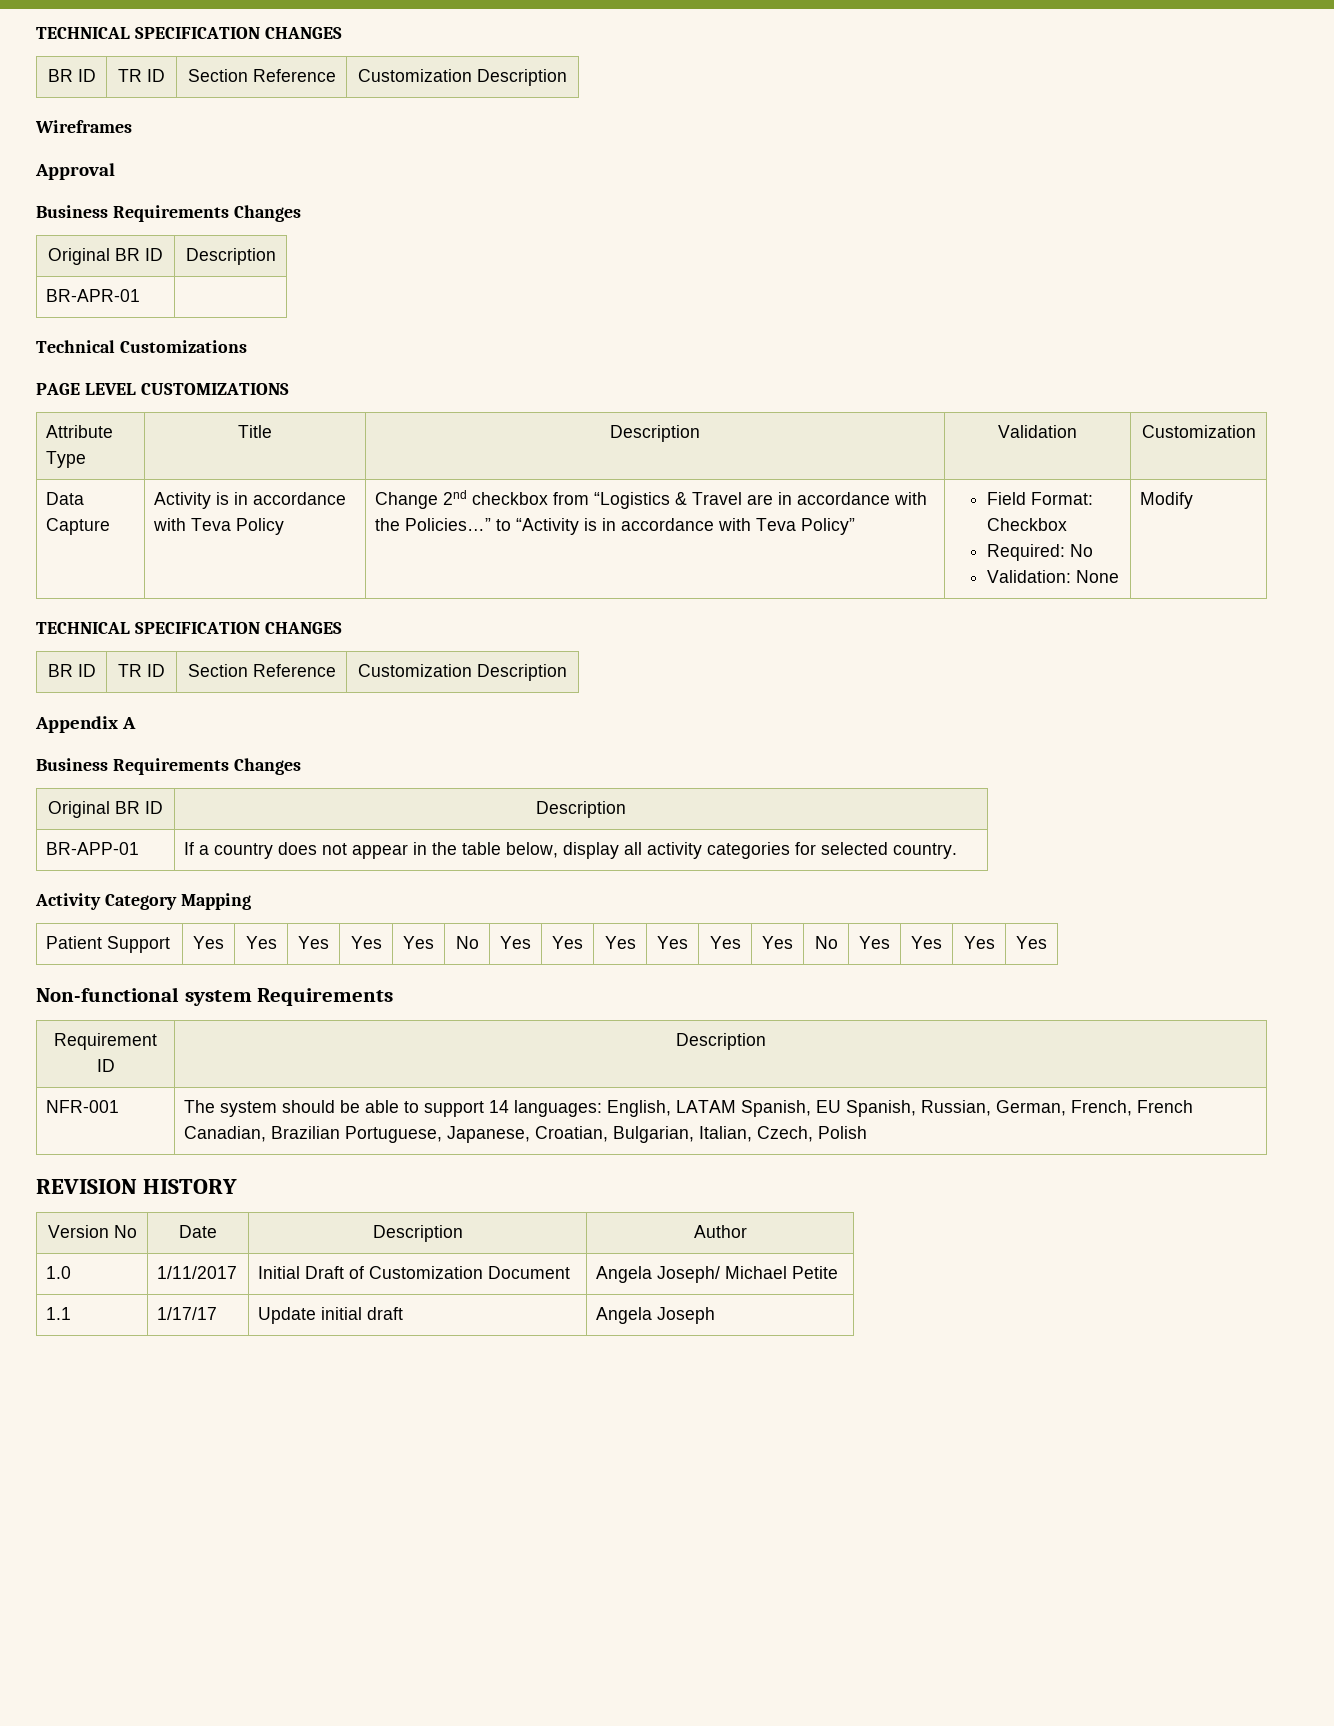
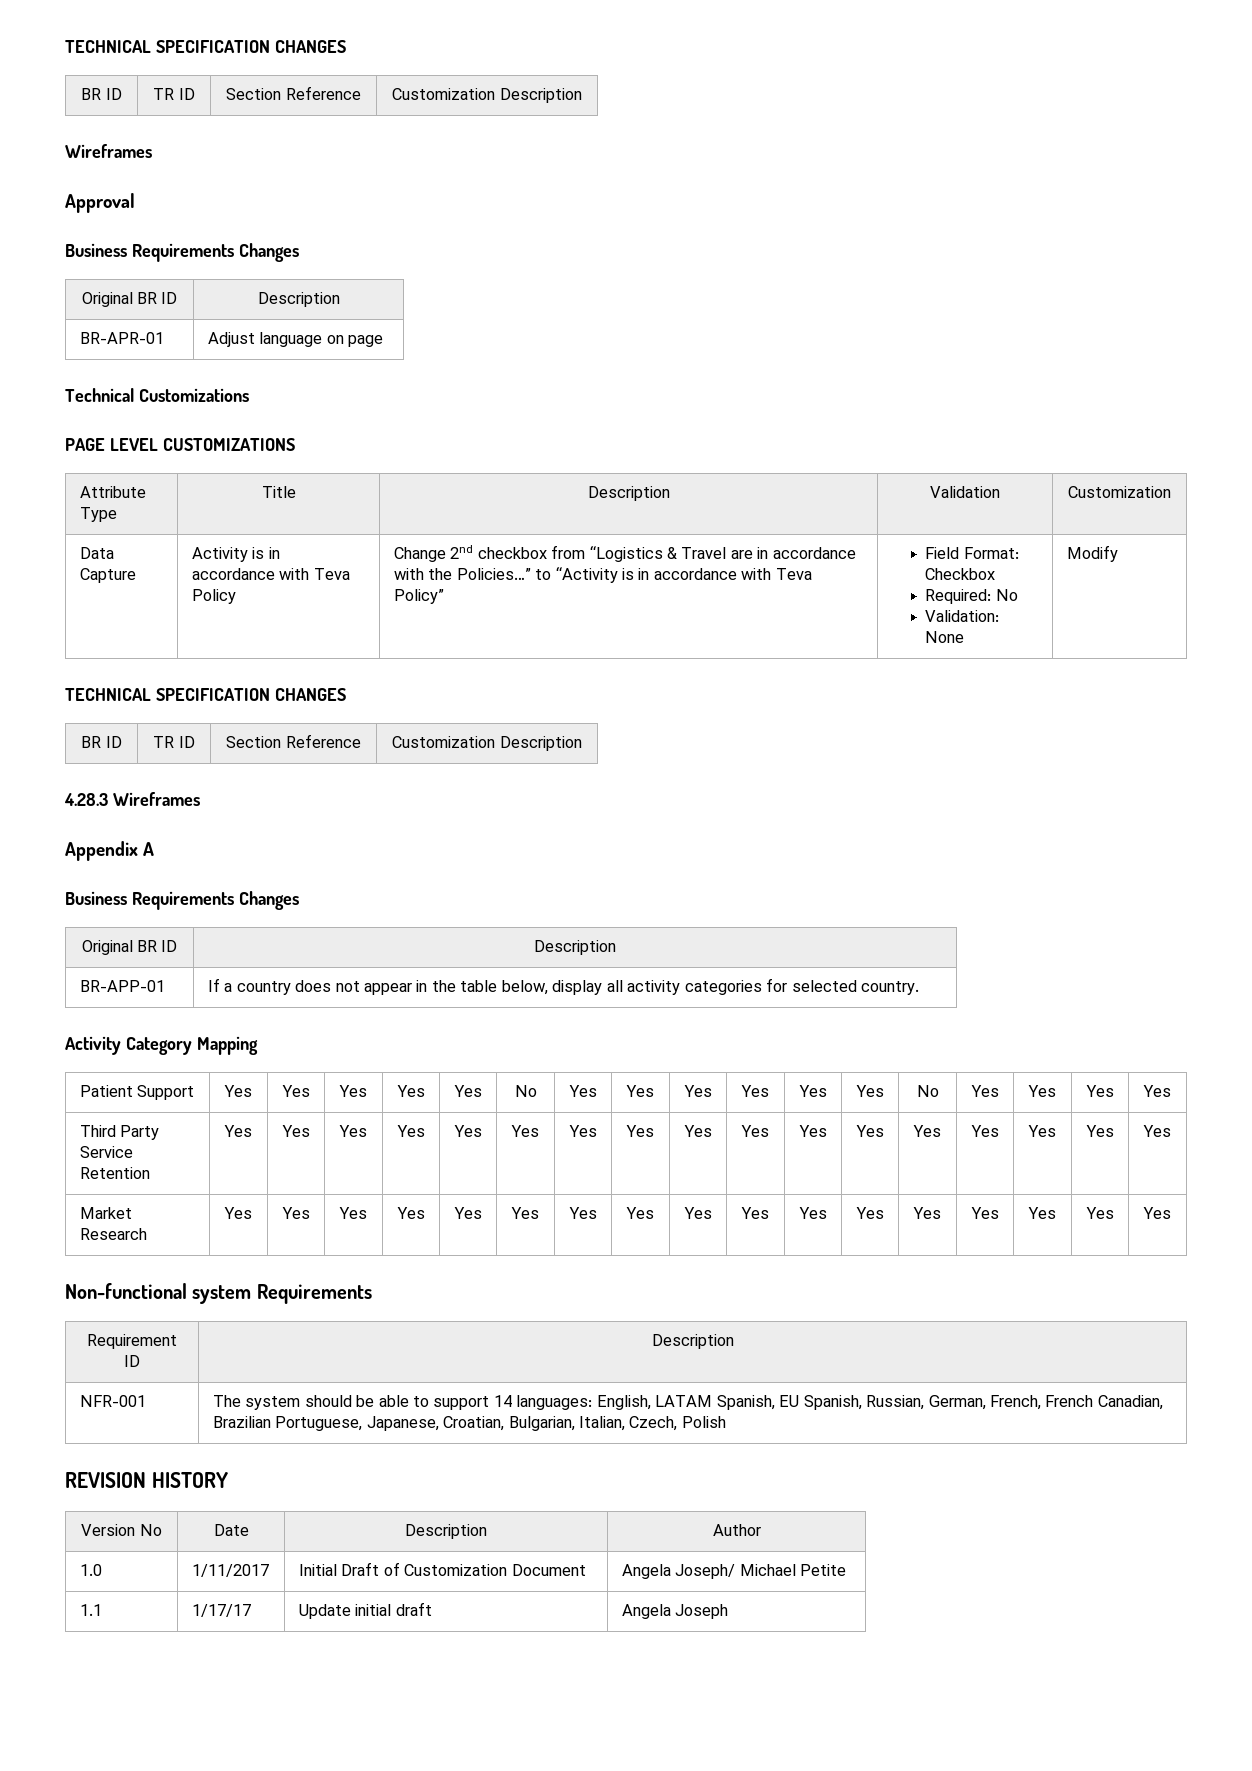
(141, 295) none -> [207,332,384,347] Adjust language on page
(567, 672) none -> [64,792,200,806] // 4.28.3 Wireframes
(1047, 942) none -> [79,1125,160,1140] [79,1146,133,1158] [79,1167,150,1179] [224,1125,252,1137] [281,1125,310,1137] [339,1125,367,1137] [396,1125,425,1137] [453,1125,482,1137] [511,1125,539,1137] [568,1125,597,1137] [626,1125,654,1137] [683,1125,712,1137] [741,1125,769,1137] [798,1125,827,1137] [855,1125,884,1137] [913,1125,941,1137] [970,1125,999,1137] [1028,1125,1056,1137] [1085,1125,1114,1137] [1143,1125,1171,1137] [79,1207,132,1219] [79,1228,147,1240] [224,1207,252,1219] [281,1207,310,1219] [339,1207,367,1219] [396,1207,425,1219] [453,1207,482,1219] [511,1207,539,1219] [568,1207,597,1219] [626,1207,654,1219] [683,1207,712,1219] [741,1207,769,1219] [798,1207,827,1219] [855,1207,884,1219] [913,1207,941,1219] [970,1207,999,1219] [1028,1207,1056,1219] [1085,1207,1114,1219] [1143,1207,1171,1219] // Third Party Service Retention | Yes | Yes | Yes | Yes | Yes | Yes | Yes | Yes | Yes | Yes | Yes | Yes | Yes | Yes | Yes | Yes | Yes // Market Research | Yes | Yes | Yes | Yes | Yes | Yes | Yes | Yes | Yes | Yes | Yes | Yes | Yes | Yes | Yes | Yes | Yes

